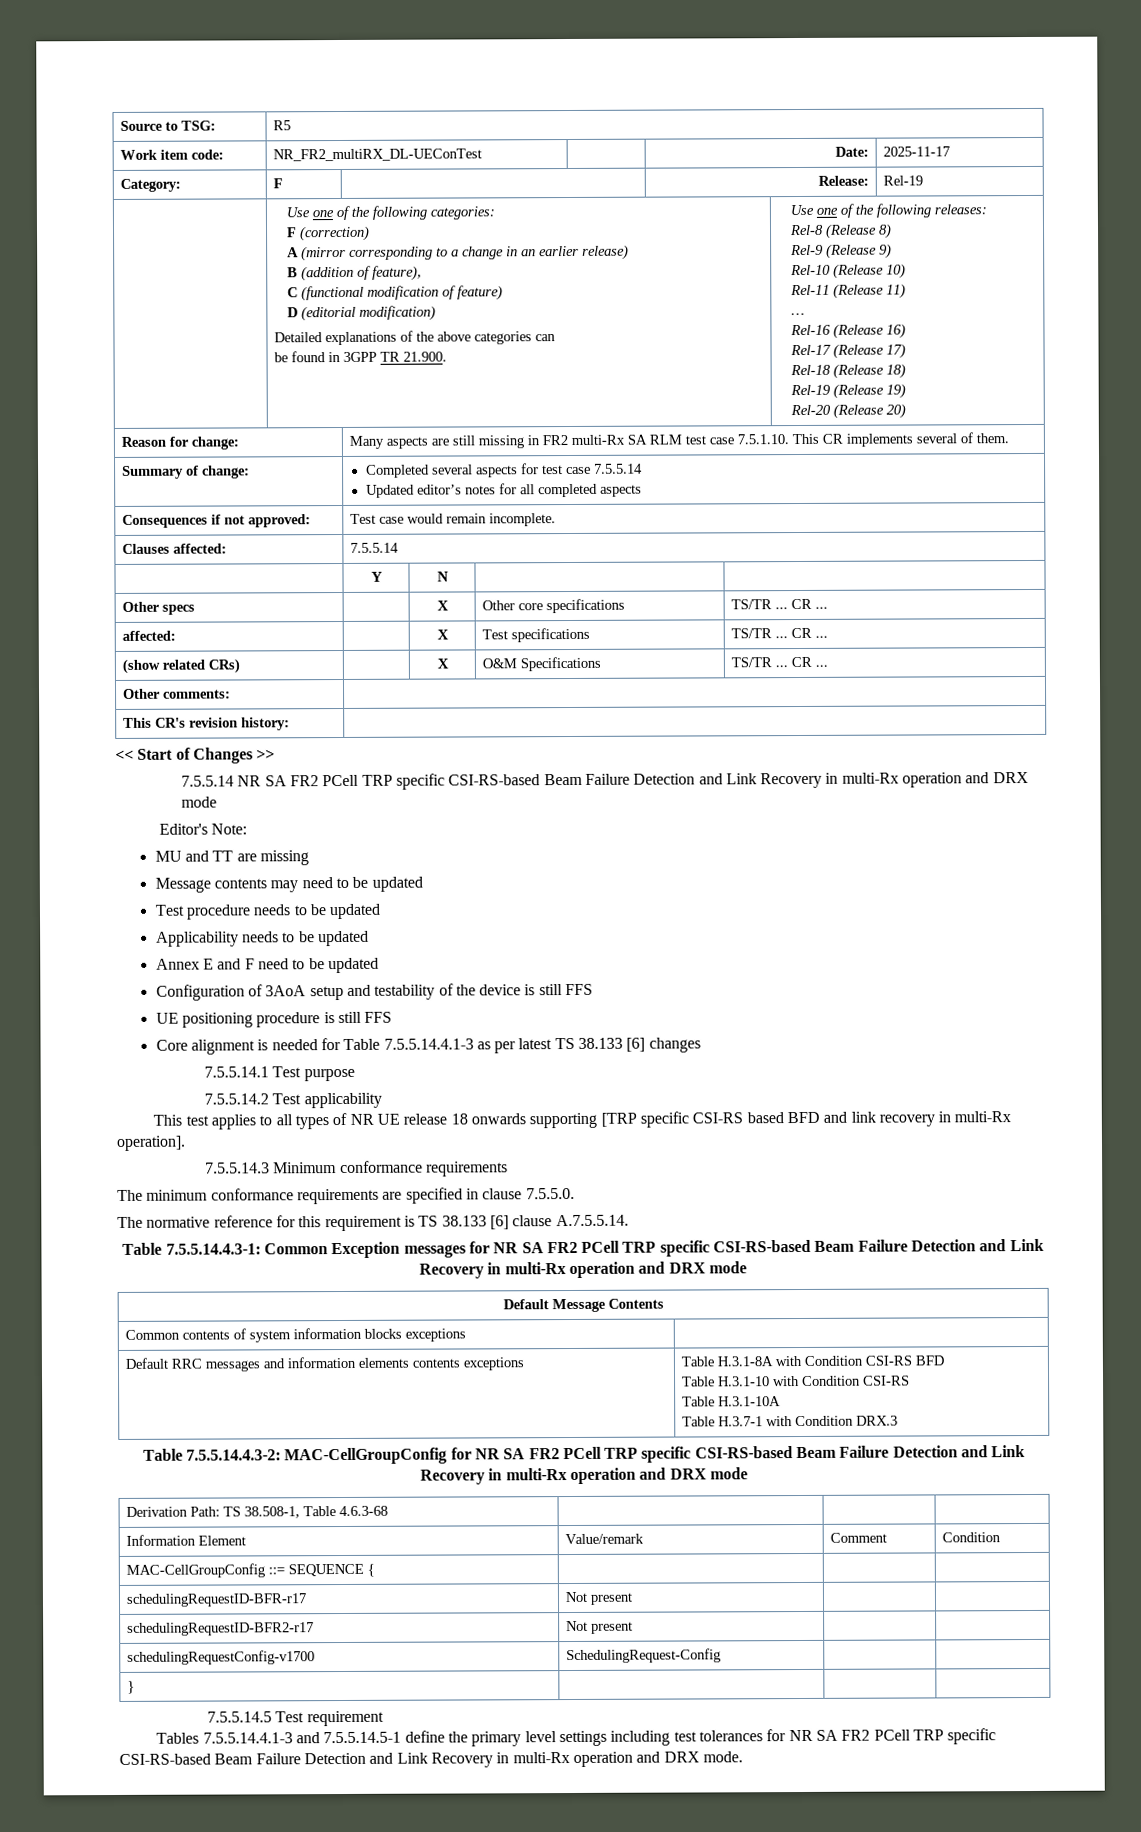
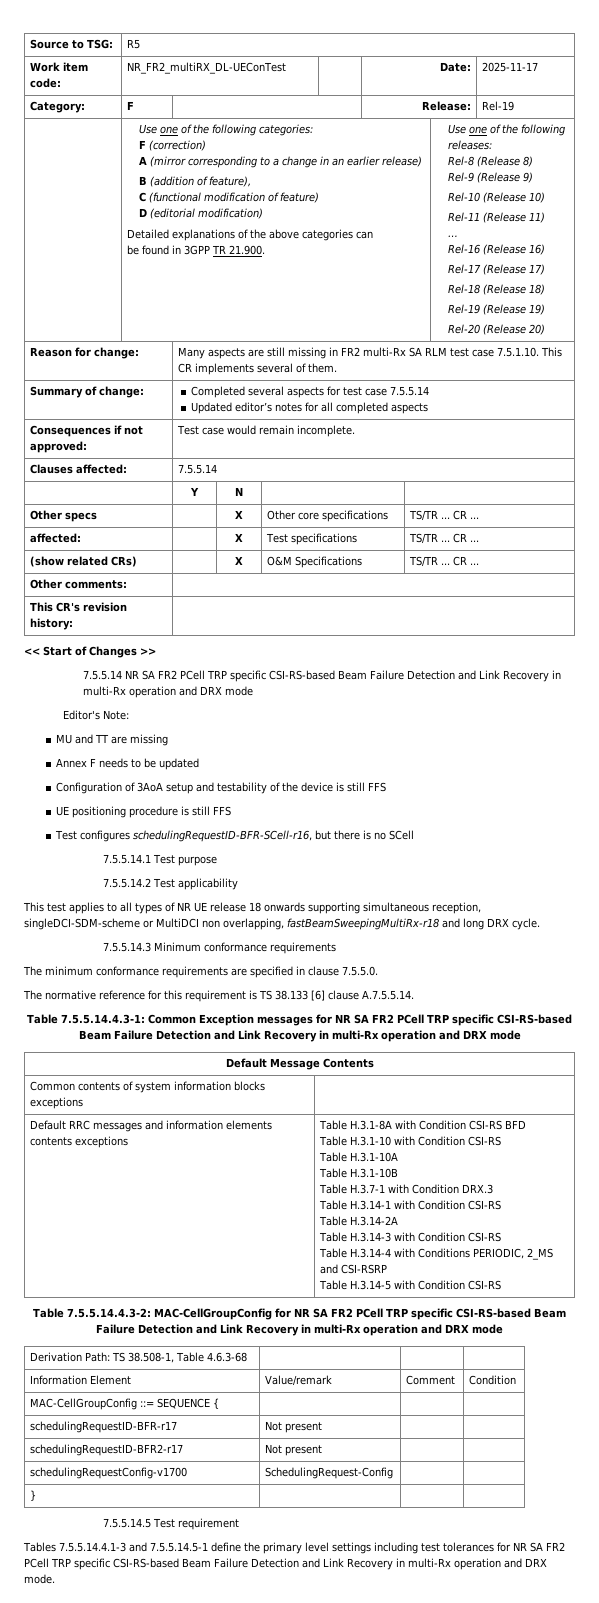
[154,876,423,893] [154,903,382,920] [155,930,369,947] [155,958,289,970] Message contents may need to be updated // Test procedure needs to be updated // Applicability needs to be updated // Annex E and F need -> [55,758,128,768] Annex F needs
[155,1037,701,1055] Core alignment is needed for Table 7.5.5.14.4.1-3 as per latest TS 38.133 [6] changes -> [54,830,414,842] Test configures schedulingRequestID-BFR-SCell-r16, but there is no SCell
[600,1111,1012,1128] [116,1135,186,1151] [TRP specific CSI-RS based BFD and link recovery in multi-Rx operation]. -> [363,902,481,914] [24,918,540,930] simultaneous reception, singleDCI-SDM-scheme or MultiDCI non overlapping, fastBeamSweepingMultiRx-r18 and long DRX cycle.
(781, 1401) none -> [319,1168,399,1178] // Table H.3.1-10B
(898, 1420) none -> [319,1200,502,1210] [319,1216,399,1226] [319,1232,502,1242] [319,1248,554,1260] [320,1264,388,1274] [319,1280,502,1290] // Table H.3.14-1 with Condition CSI-RS // Table H.3.14-2A // Table H.3.14-3 with Condition CSI-RS // Table H.3.14-4 with Conditions PERIODIC, 2_MS and CSI-RSRP // Table H.3.14-5 with Condition CSI-RS

